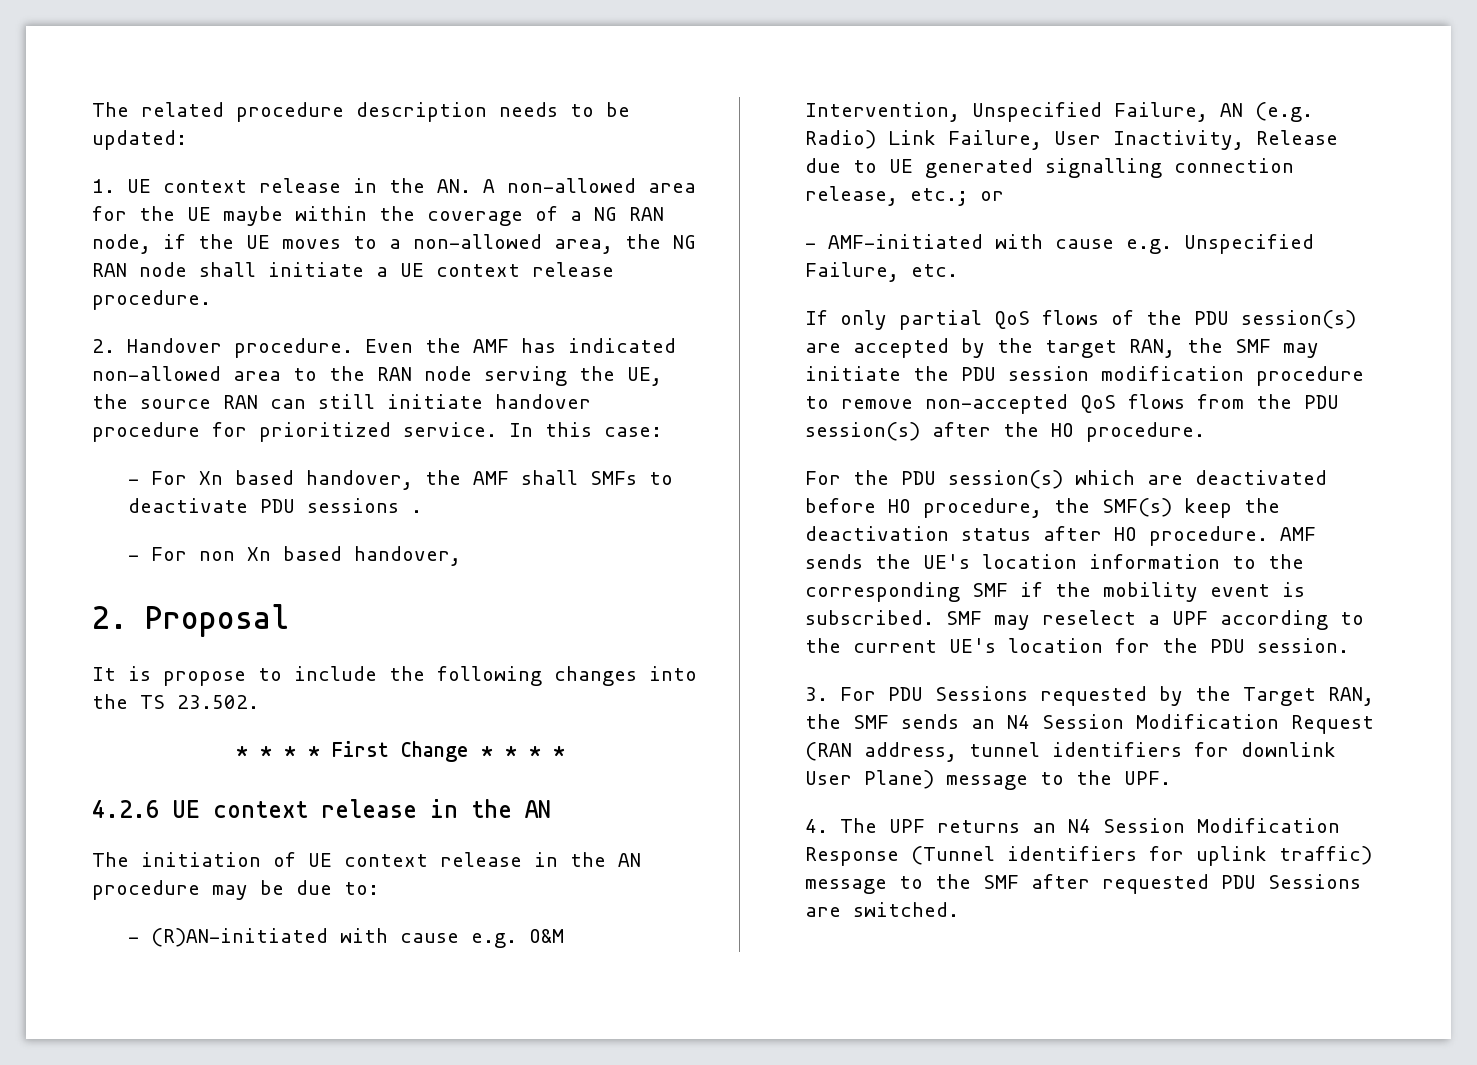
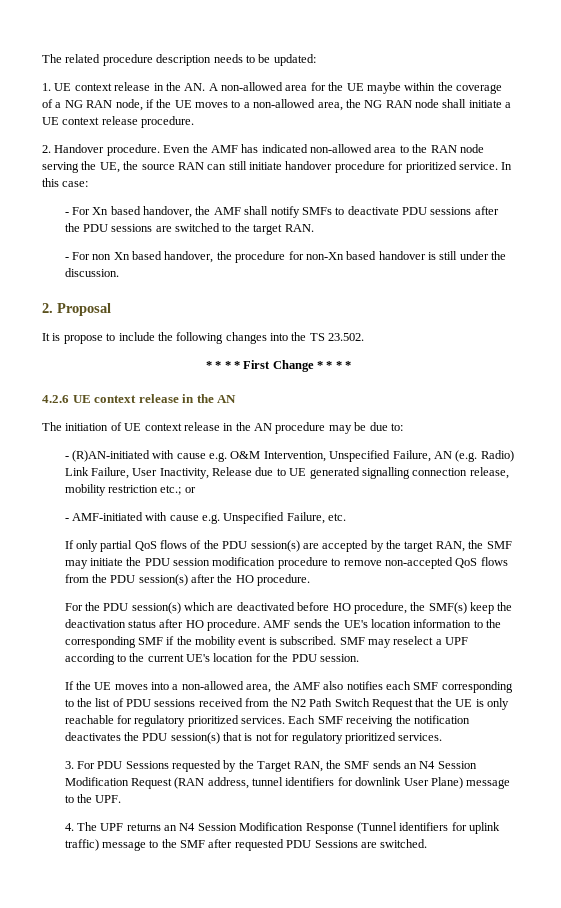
(578, 477) none -> [270,206,300,218] notify
[410,510,422,513] . -> [474,206,499,215] [64,223,314,235] after the PDU sessions are switched to the target RAN.
(461, 556) none -> [216,251,507,263] [64,268,119,277] the procedure for non-Xn based handover is still under the discussion.
(898, 196) none -> [64,484,158,496] mobility restriction
(1349, 645) none -> [64,681,513,693] [64,698,509,710] [64,715,470,727] [64,732,443,744] // If the UE moves into a non-allowed area, the AMF also notifies each SMF corresponding to the list of PDU sessions received from the N2 Path Switch Request that the UE is only reachable for regulatory prioritized services. Each SMF receiving the notification deactivates the PDU session(s) that is not for regulatory prioritized services.

